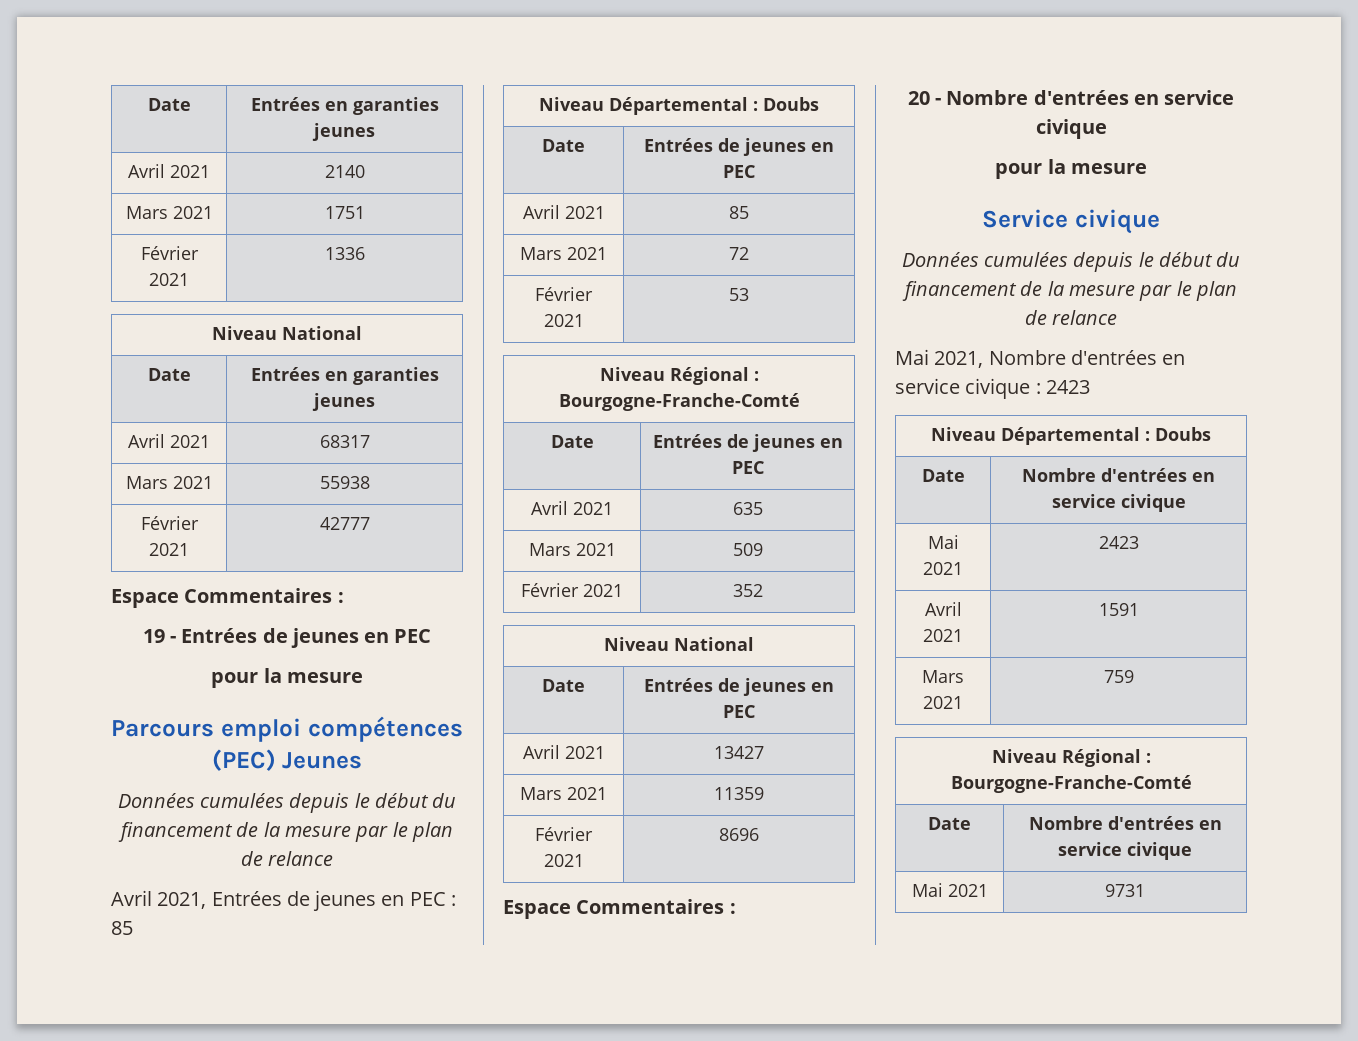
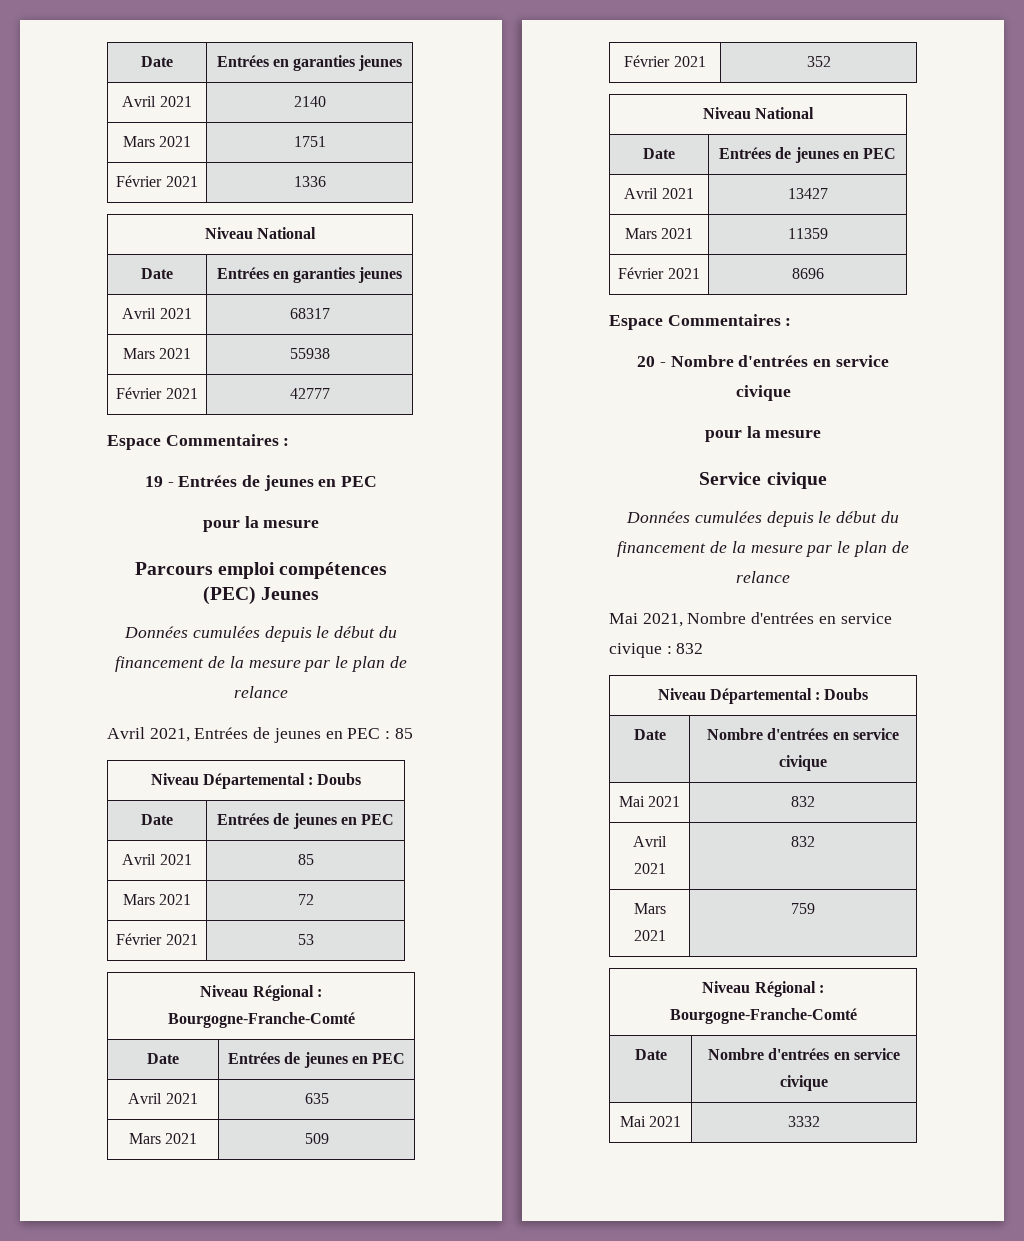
[1045,380,1090,394] 2423 -> [676,643,704,654] 832
[1098,536,1139,549] [924,602,962,616] [923,629,963,642] [1098,603,1139,616] 2423 // Avril 2021 | 1591 -> [791,796,815,807] [633,836,667,847] [633,863,666,874] [791,836,815,847] 832 // Avril 2021 | 832
[1105,884,1145,897] 9731 -> [788,1116,820,1127] 3332

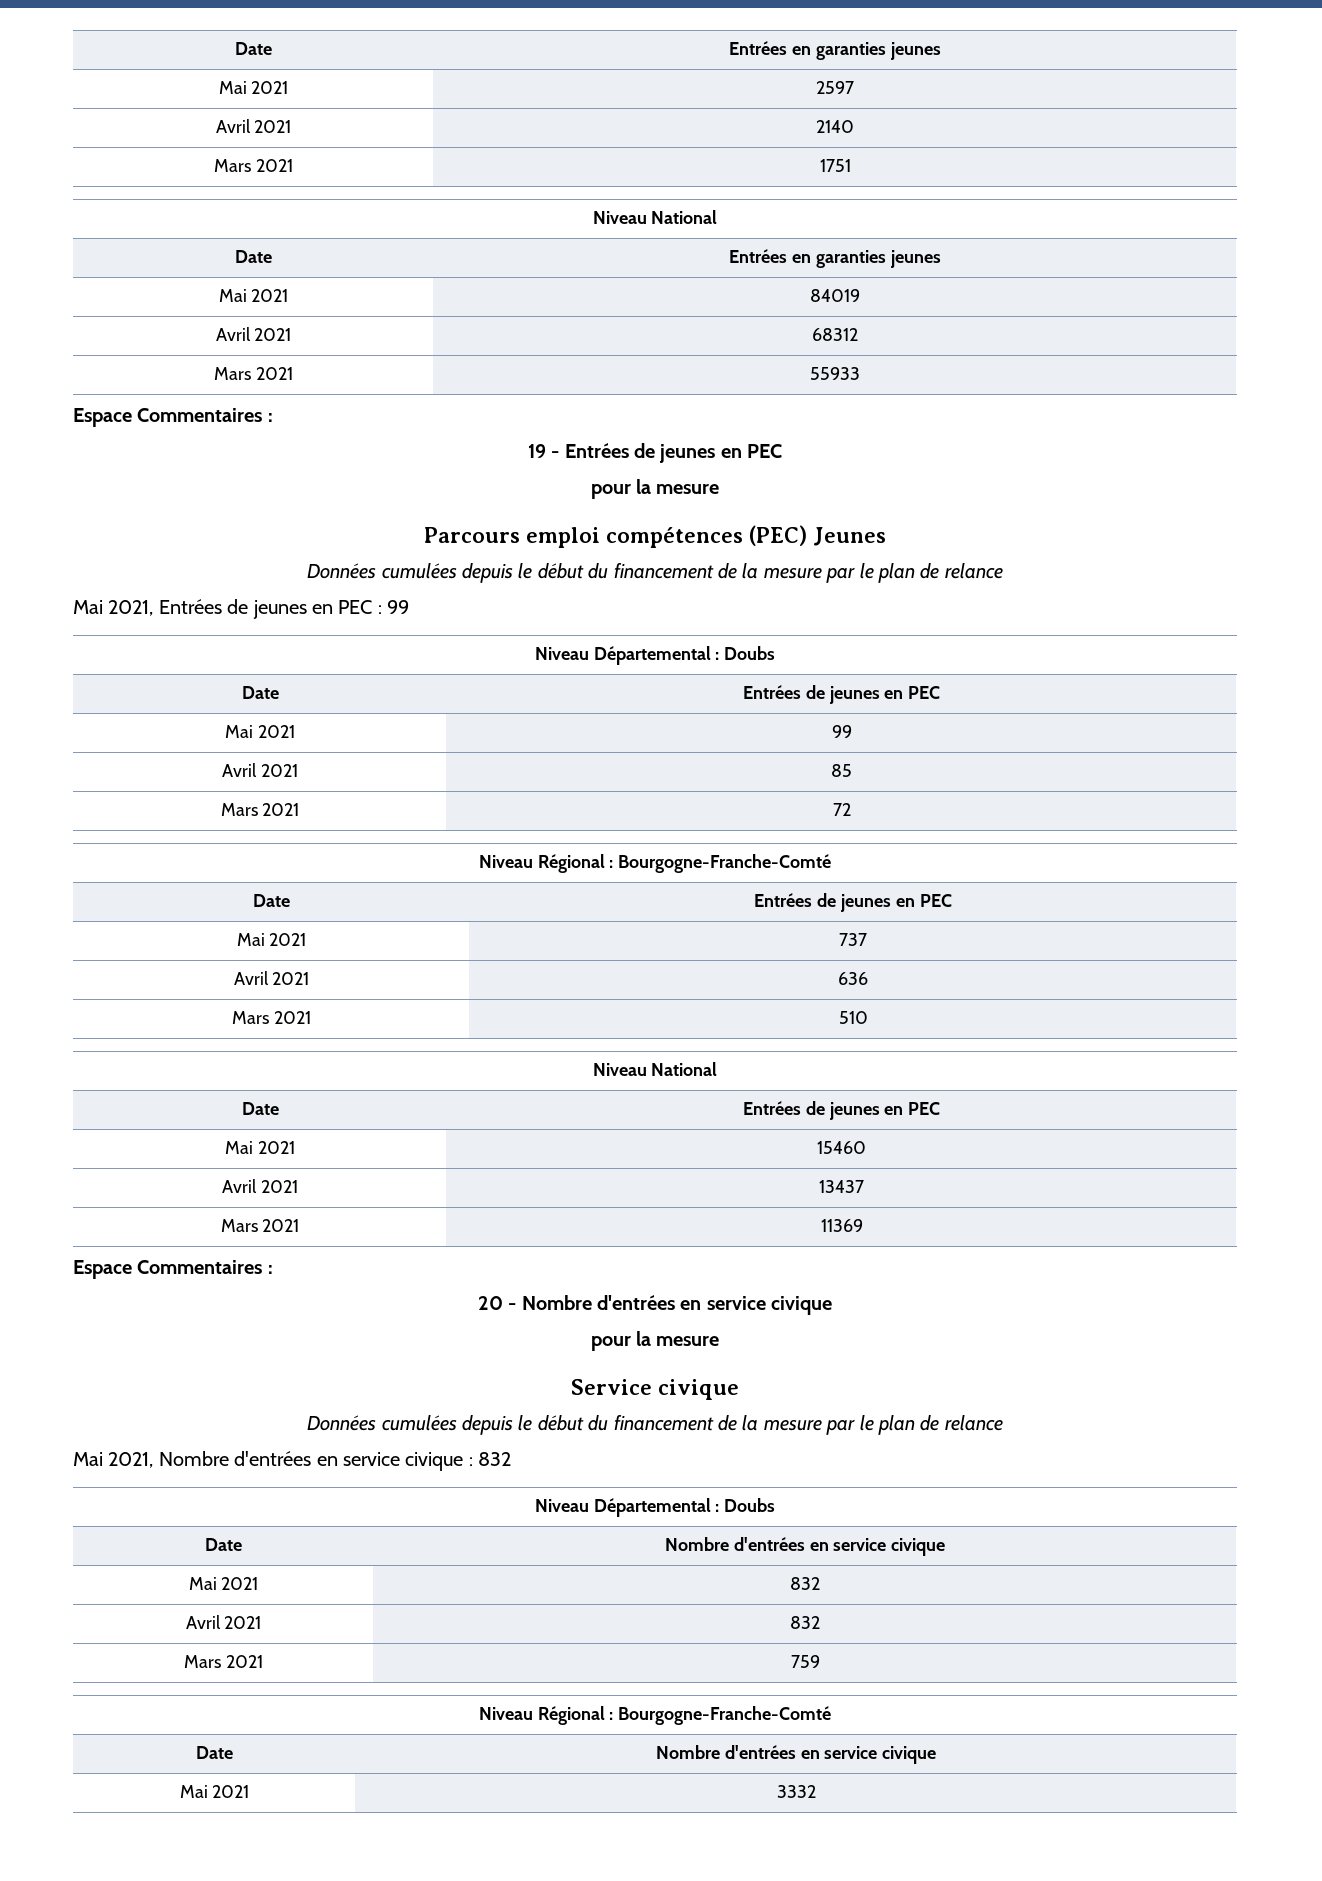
[141,56,173,67] [216,55,403,71] Date | Entrées en garanties jeunes -> [235,42,272,55] [729,41,941,60] [218,81,289,94] [816,81,854,94] Date | Entrées en garanties jeunes // Mai 2021 | 2597
[116,175,198,187] [293,176,326,187] // Février 2021 | 1336 -> (851, 165) none
[122,308,192,319] [289,308,330,319] [122,348,192,359] [289,348,330,359] [116,387,198,399] [289,388,330,399] // Avril 2021 | 68317 // Mars 2021 | 55938 // Février 2021 | 42777 -> [218,289,289,302] [810,289,860,302] [215,327,292,341] [812,328,858,341] [214,367,293,380] [810,367,860,380] // Mai 2021 | 84019 // Avril 2021 | 68312 // Mars 2021 | 55933
[107,727,145,739] Avril -> [73,600,103,614] Mai
[394,728,413,739] 85 -> [387,600,410,614] 99
(395, 819) none -> [225,725,295,738] [831,725,852,738] // Mai 2021 | 99
[116,933,198,945] [297,934,314,945] // Février 2021 | 53 -> (851, 809) none
[128,1093,198,1104] [304,1093,329,1104] [128,1133,198,1144] [304,1133,329,1144] [624,55,706,67] [806,56,831,67] // Avril 2021 | 635 // Mars 2021 | 509 // Février 2021 | 352 -> [236,933,307,946] [839,933,867,946] [233,971,310,985] [838,972,868,985] [232,1011,311,1024] [838,1011,868,1024] // Mai 2021 | 737 // Avril 2021 | 636 // Mars 2021 | 510
[624,188,694,199] [787,188,828,199] [624,228,694,239] [787,228,828,239] [618,267,700,279] [791,268,824,279] // Avril 2021 | 13427 // Mars 2021 | 11359 // Février 2021 | 8696 -> [225,1141,295,1154] [817,1141,866,1154] [222,1179,298,1193] [819,1180,864,1193] [220,1219,300,1232] [820,1219,863,1232] // Mai 2021 | 15460 // Avril 2021 | 13437 // Mars 2021 | 11369

